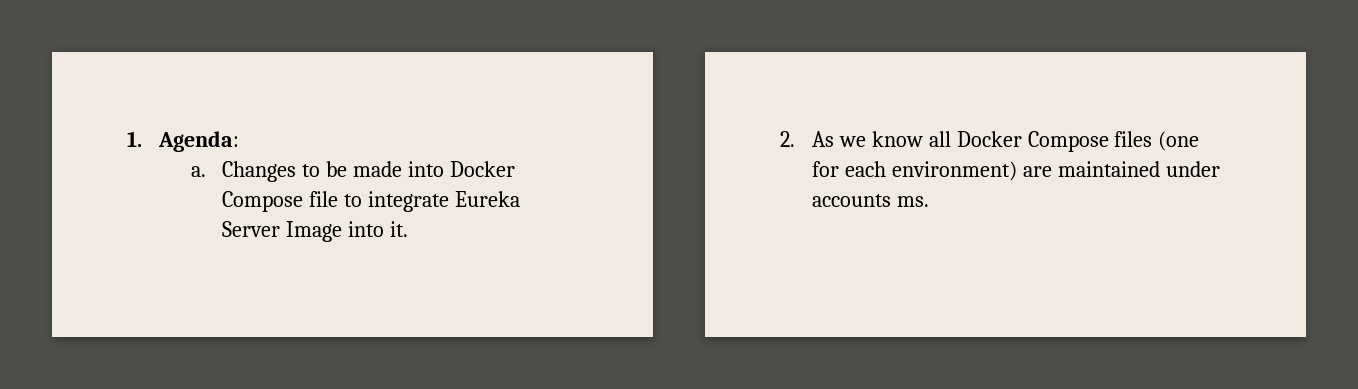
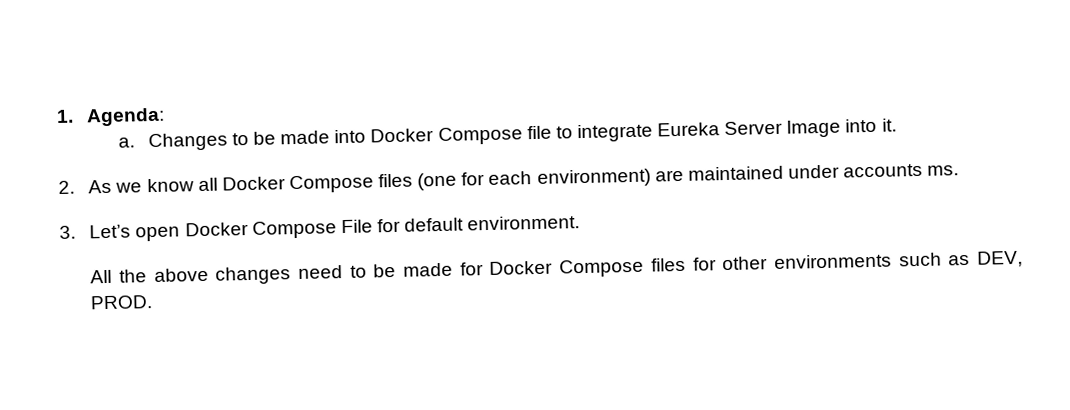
(929, 201) none -> [59,215,581,242] [90,250,1023,285] [90,295,154,310] // 3. Let’s open Docker Compose File for default environment. // All the above changes need to be made for Docker Compose files for other environments such as DEV, PROD.

